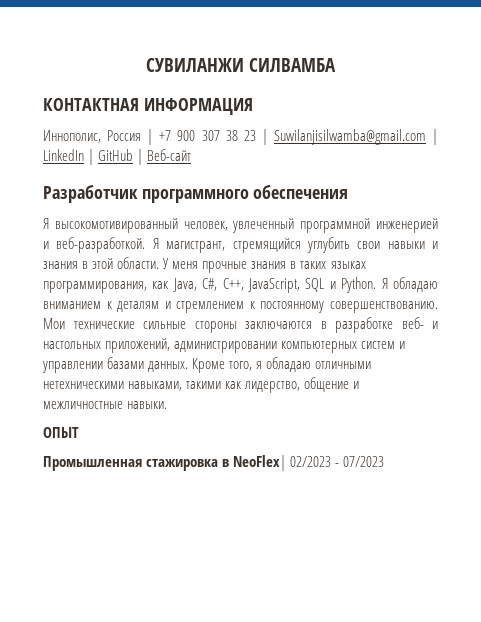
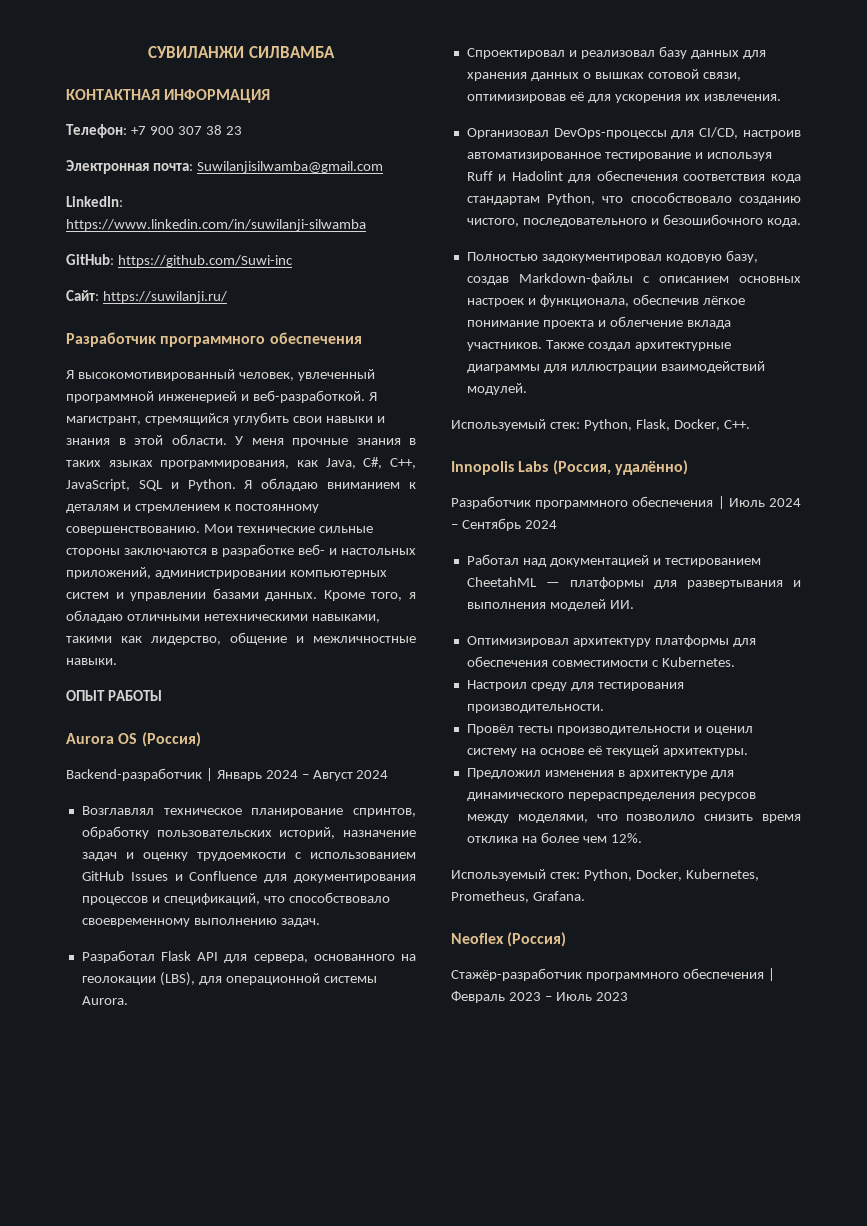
[43,129,154,145] Иннополис, Россия | -> [66,124,127,138] Телефон:
[261,129,268,145] | -> [66,160,193,174] // Электронная почта:
[432,129,438,145] [43,149,192,165] | LinkedIn | GitHub | Веб-сайт -> [66,196,123,207] [66,219,366,231] [66,254,293,267] [66,290,227,303] // LinkedIn: https://www.linkedin.com/in/suwilanji-silwamba // GitHub: https://github.com/Suwi-inc // Сайт: https://suwilanji.ru/
[43,455,385,471] // Промышленная стажировка в NeoFlex| 02/2023 - 07/2023 -> [107,690,162,701] [66,732,201,747] [66,768,389,781] [81,806,416,817] [81,826,416,839] [81,852,416,861] [81,871,416,883] [81,892,390,905] [81,918,320,927] [81,950,417,963] [81,972,377,986] [81,996,128,1005] [466,46,766,59] [466,69,741,81] [466,92,781,103] [466,127,801,139] [466,152,772,161] [466,170,801,183] [466,192,801,205] [466,214,801,227] [466,250,758,263] [466,273,801,285] [466,294,745,307] [466,316,731,329] [466,340,731,351] [466,361,765,373] [466,383,527,395] [451,419,750,431] [451,460,688,475] [451,496,801,509] [451,518,557,531] [466,554,761,567] [466,577,801,589] [466,599,634,611] [466,635,756,647] [466,656,735,667] [466,680,684,691] [466,704,604,713] [466,724,753,735] [466,745,748,757] [466,768,734,779] [466,792,756,801] [466,814,801,823] [466,832,642,843] [451,869,759,881] [451,891,585,903] [451,932,567,947] [451,968,775,981] [451,991,628,1003] РАБОТЫ // Aurora OS (Россия) // Backend-разработчик | Январь 2024 – Август 2024 // Возглавлял техническое планирование спринтов, обработку пользовательских историй, назначение задач и оценку трудоемкости с использованием GitHub Issues и Confluence для документирования процессов и спецификаций, что способствовало своевременному выполнению задач. // Разработал Flask API для сервера, основанного на геолокации (LBS), для операционной системы Aurora. // Спроектировал и реализовал базу данных для хранения данных о вышках сотовой связи, оптимизировав её для ускорения их извлечения. // Организовал DevOps-процессы для CI/CD, настроив автоматизированное тестирование и используя Ruff и Hadolint для обеспечения соответствия кода стандартам Python, что способствовало созданию чистого, последовательного и безошибочного кода. // Полностью задокументировал кодовую базу, создав Markdown-файлы с описанием основных настроек и функционала, обеспечив лёгкое понимание проекта и облегчение вклада участников. Также создал архитектурные диаграммы для иллюстрации взаимодействий модулей. // Используемый стек: Python, Flask, Docker, C++. // Innopolis Labs (Россия, удалённо) // Разработчик программного обеспечения | Июль 2024 – Сентябрь 2024 // Работал над документацией и тестированием CheetahML — платформы для развертывания и выполнения моделей ИИ. // Оптимизировал архитектуру платформы для обеспечения совместимости с Kubernetes. // Настроил среду для тестирования производительности. // Провёл тесты производительности и оценил систему на основе её текущей архитектуры. // Предложил изменения в архитектуре для динамического перераспределения ресурсов между моделями, что позволило снизить время отклика на более чем 12%. // Используемый стек: Python, Docker, Kubernetes, Prometheus, Grafana. // Neoflex (Россия) // Стажёр-разработчик программного обеспечения | Февраль 2023 – Июль 2023

